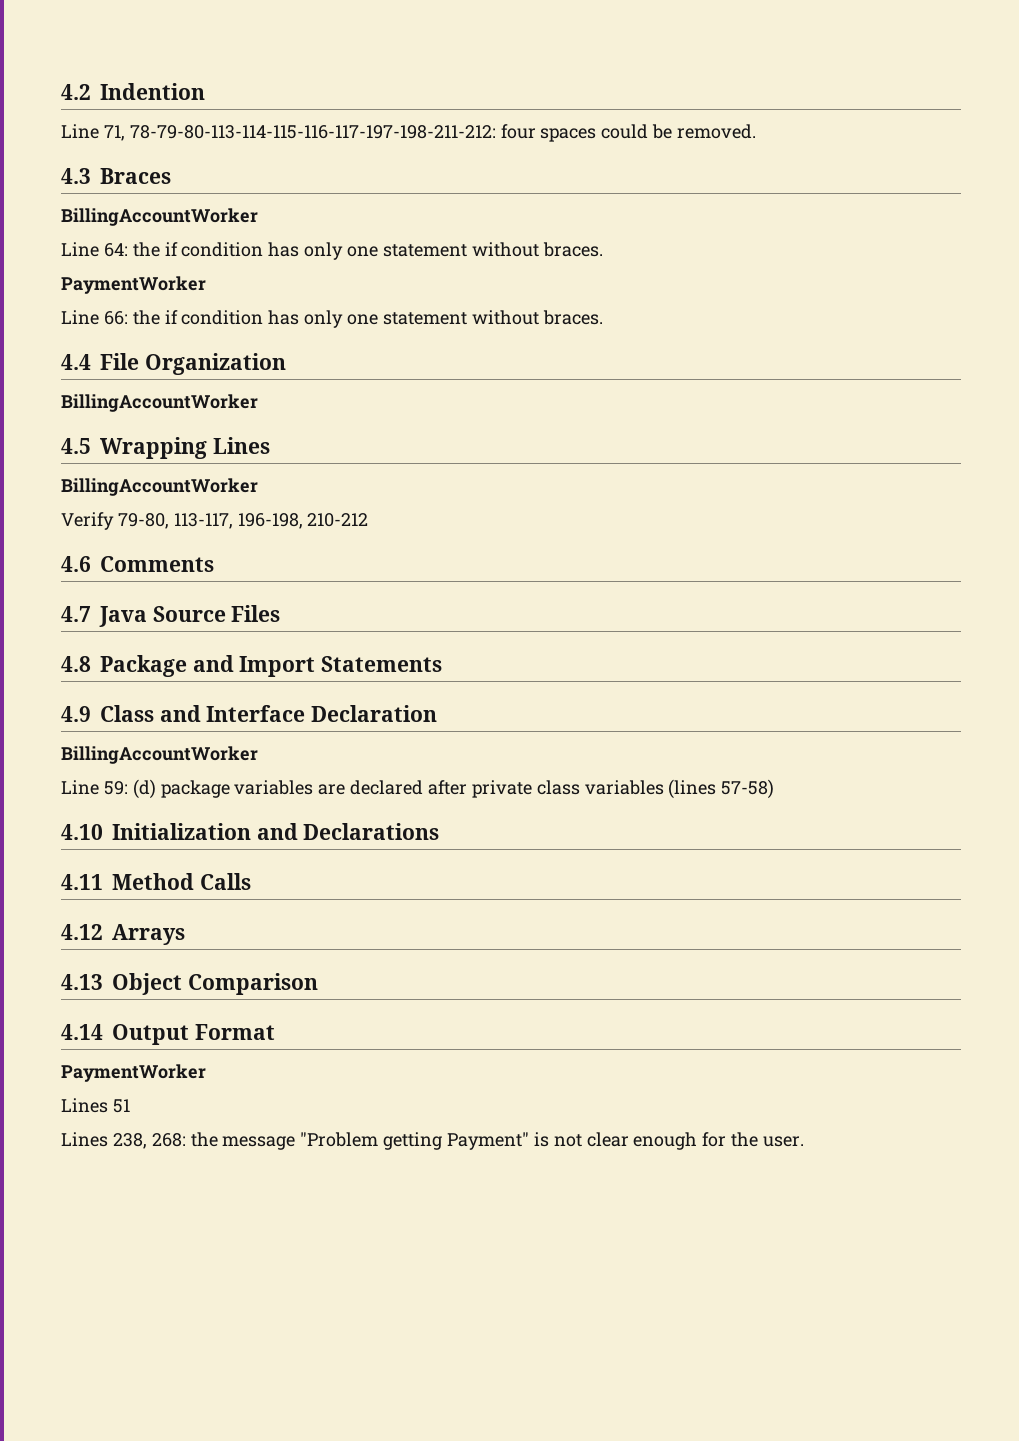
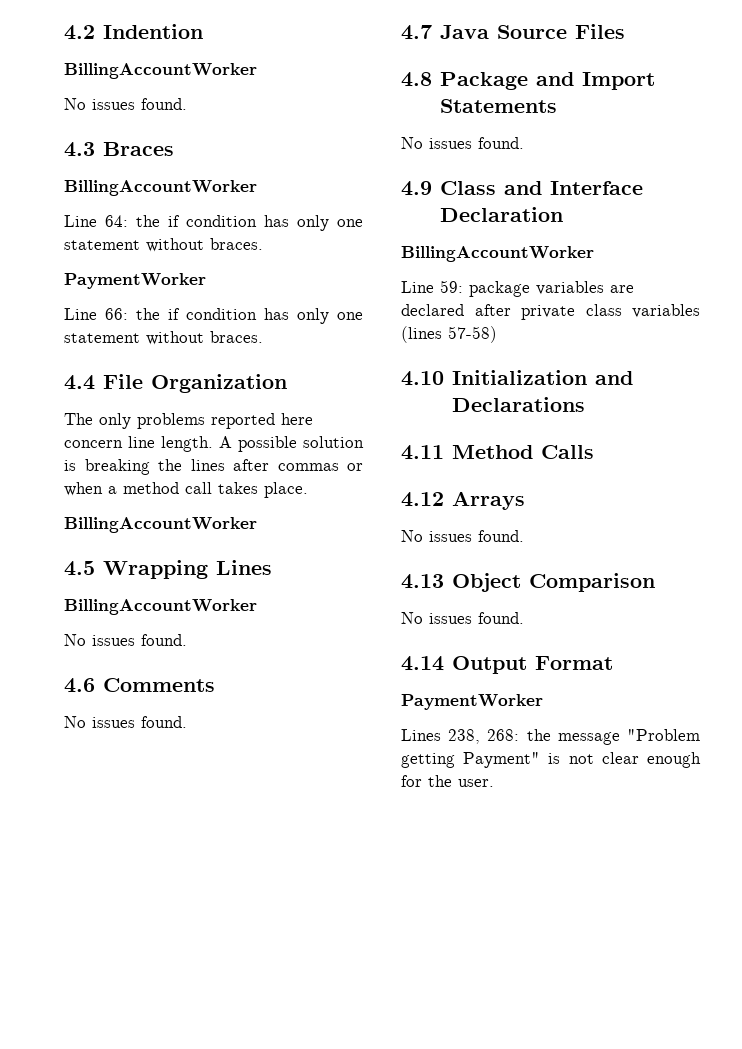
[61,124,757,142] Line 71, 78-79-80-113-114-115-116-117-197-198-211-212: four spaces could be removed. -> [64,63,257,79] [64,98,187,110] BillingAccountWorker // No issues found.
(286, 364) none -> [64,413,313,429] [64,436,364,452] [64,459,363,475] [64,482,308,498] // The only problems reported here concern line length. A possible solution is breaking the lines after commas or when a method call takes place.
[61,512,369,530] Verify 79-80, 113-117, 196-198, 210-212 -> [64,634,187,646] No issues found.
(214, 564) none -> [64,716,187,728] // No issues found.
(443, 664) none -> [401,137,524,149] // No issues found.
[132,779,156,799] (d) -> (463, 286) none
(185, 934) none -> [401,530,524,542] // No issues found.
(318, 984) none -> [401,612,524,624] // No issues found.
[61,1098,130,1113] // Lines 51 -> (543, 702) none

